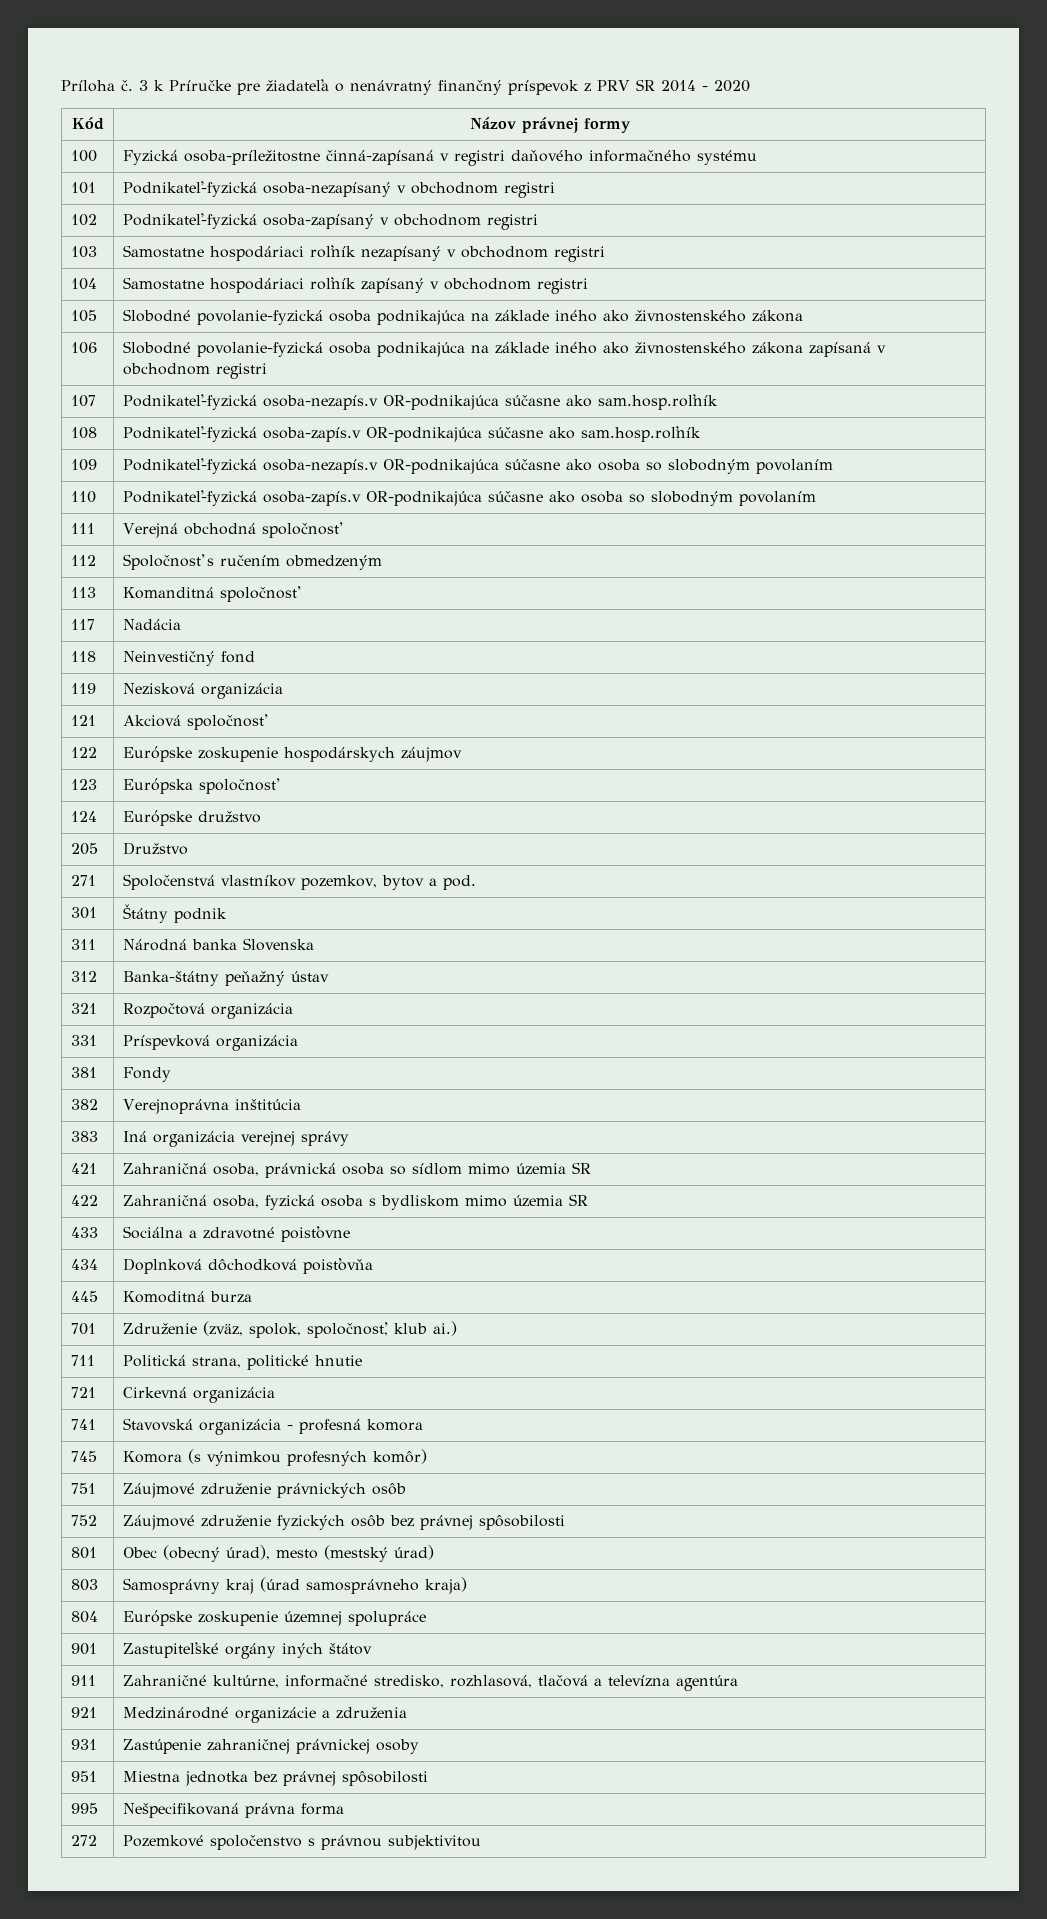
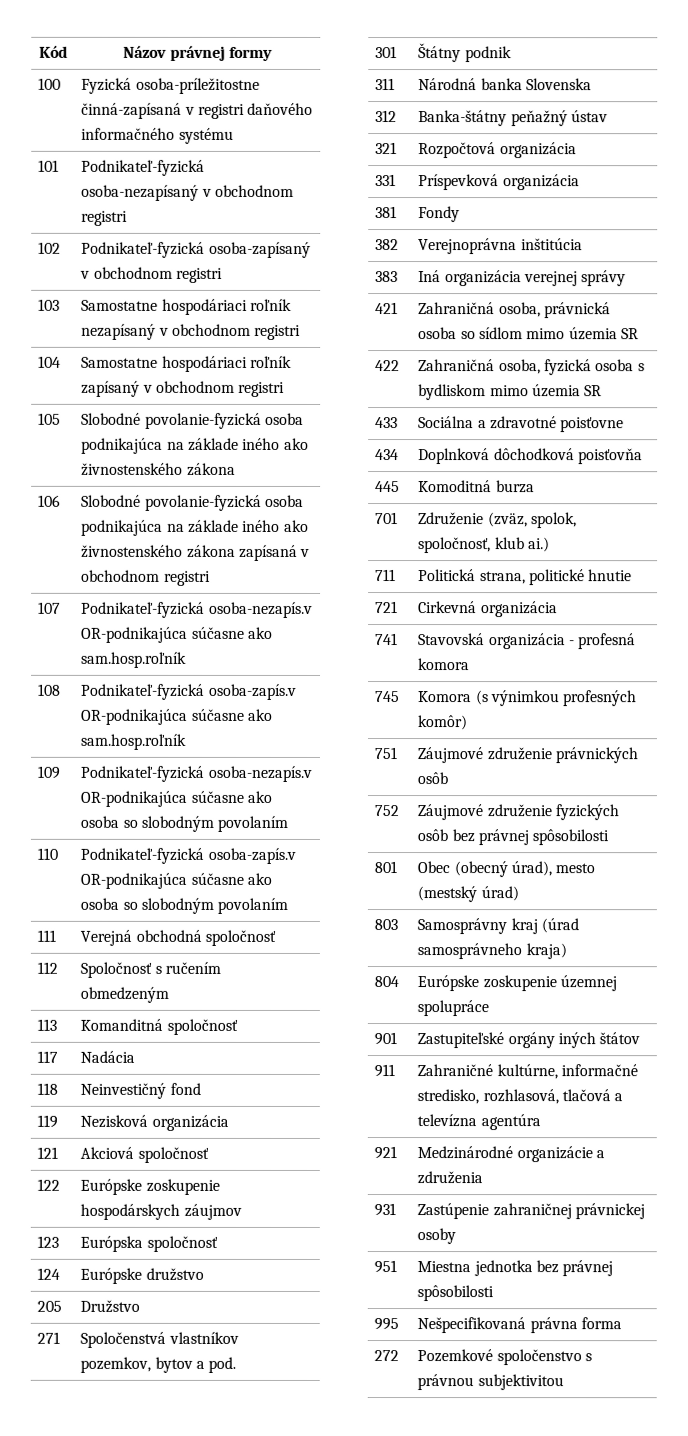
[61,79,750,95] Príloha č. 3 k Príručke pre žiadateľa o nenávratný finančný príspevok z PRV SR 2014 - 2020 // -> (39, 51) none

